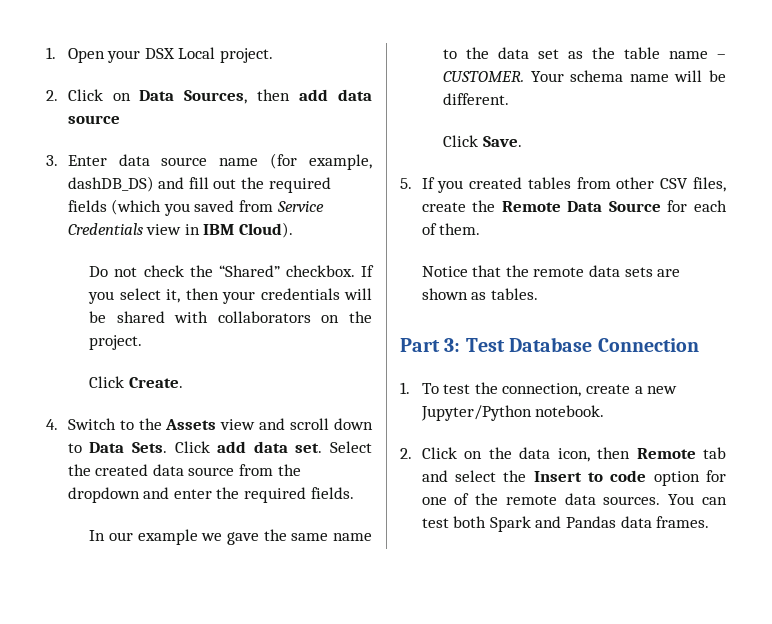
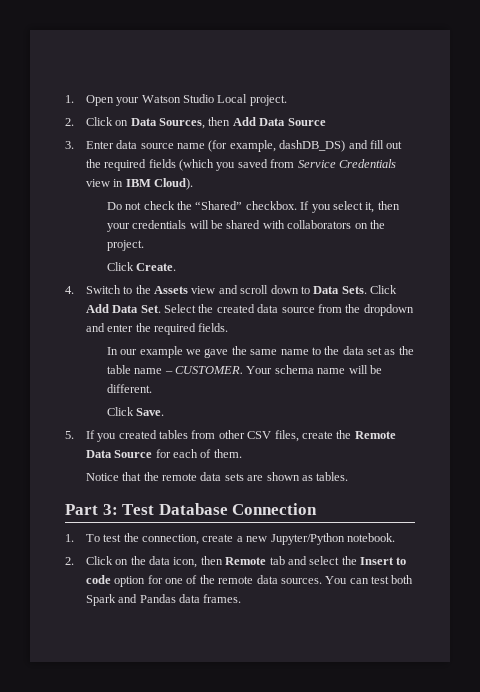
[144,48,175,59] DSX -> [141,94,215,103] Watson Studio
[299,89,372,101] [67,115,120,124] add data source -> [232,117,326,126] Add Data Source
[217,441,323,453] add data set. -> [85,304,161,313] Add Data Set.

